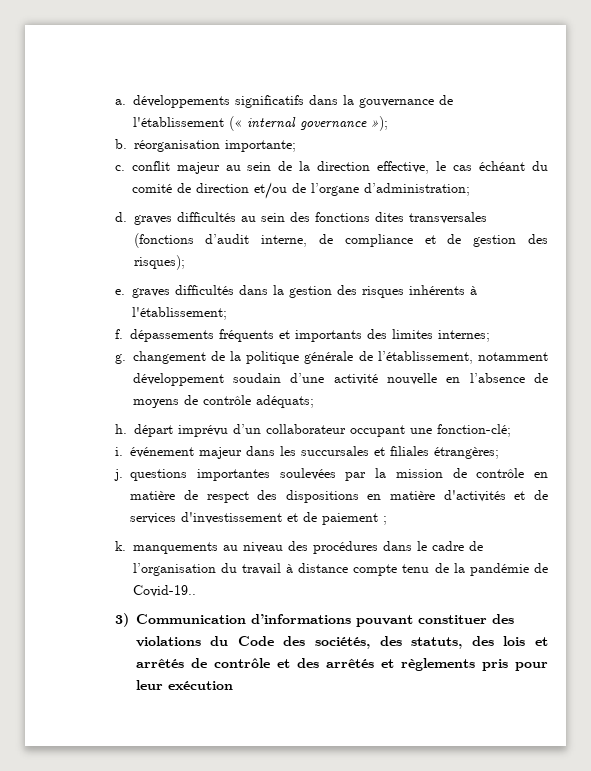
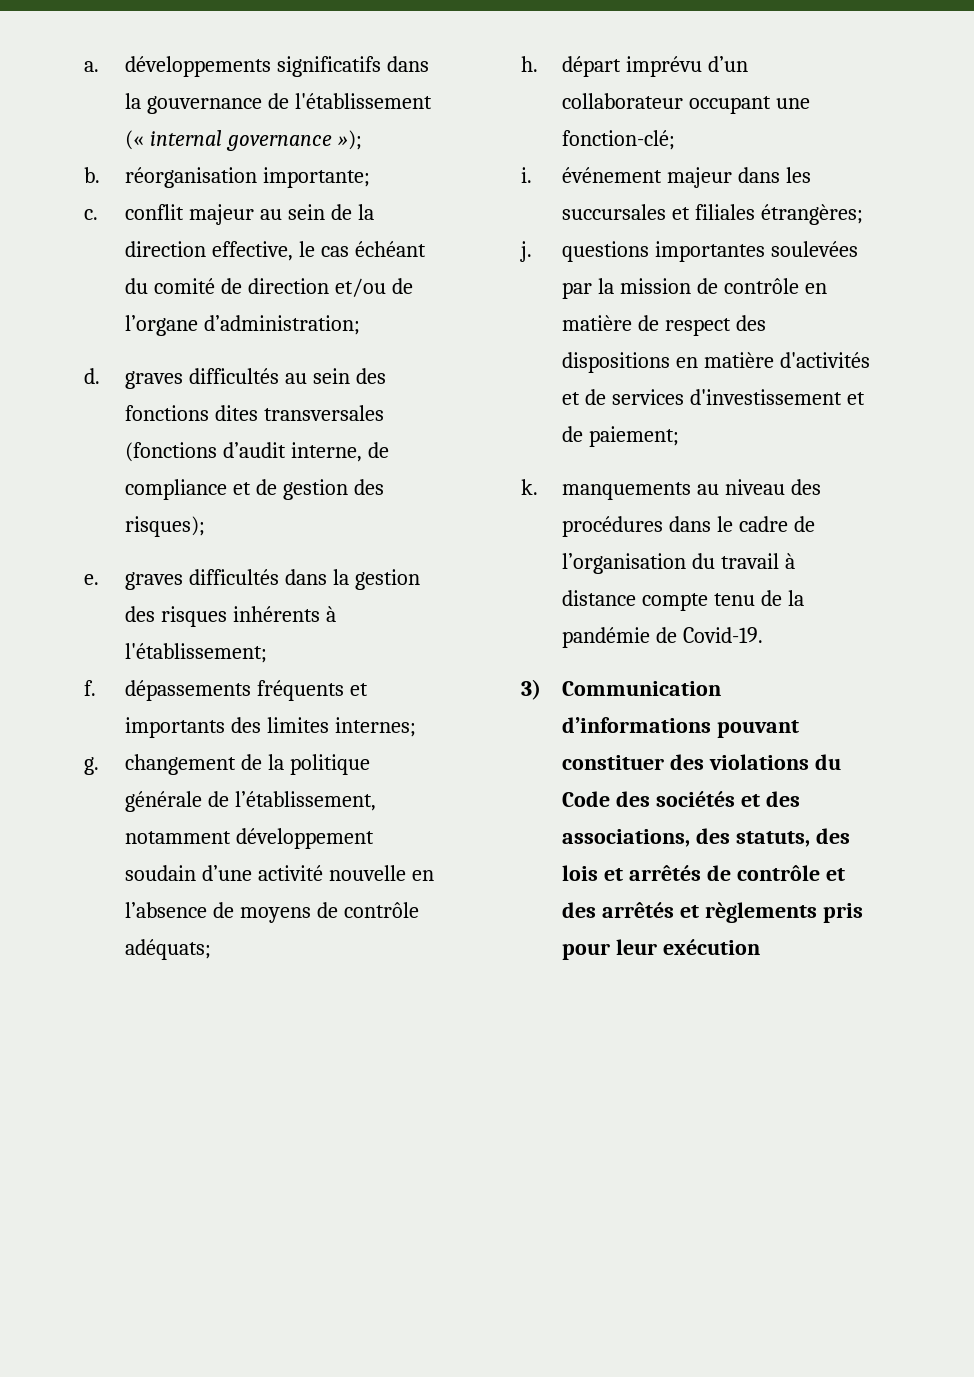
[322,513,388,525] paiement ; -> [588,426,679,447] paiement;
[132,585,196,597] Covid-19.. -> [682,627,763,643] Covid-19.
[315,637,371,649] sociétés, -> [655,791,800,807] [561,829,690,847] sociétés et des associations,

